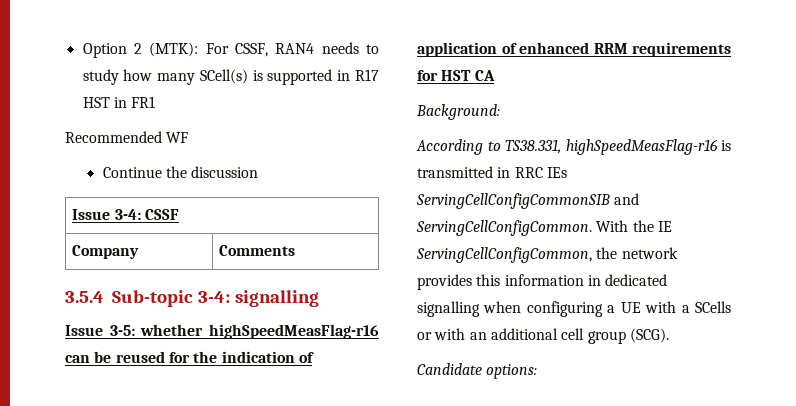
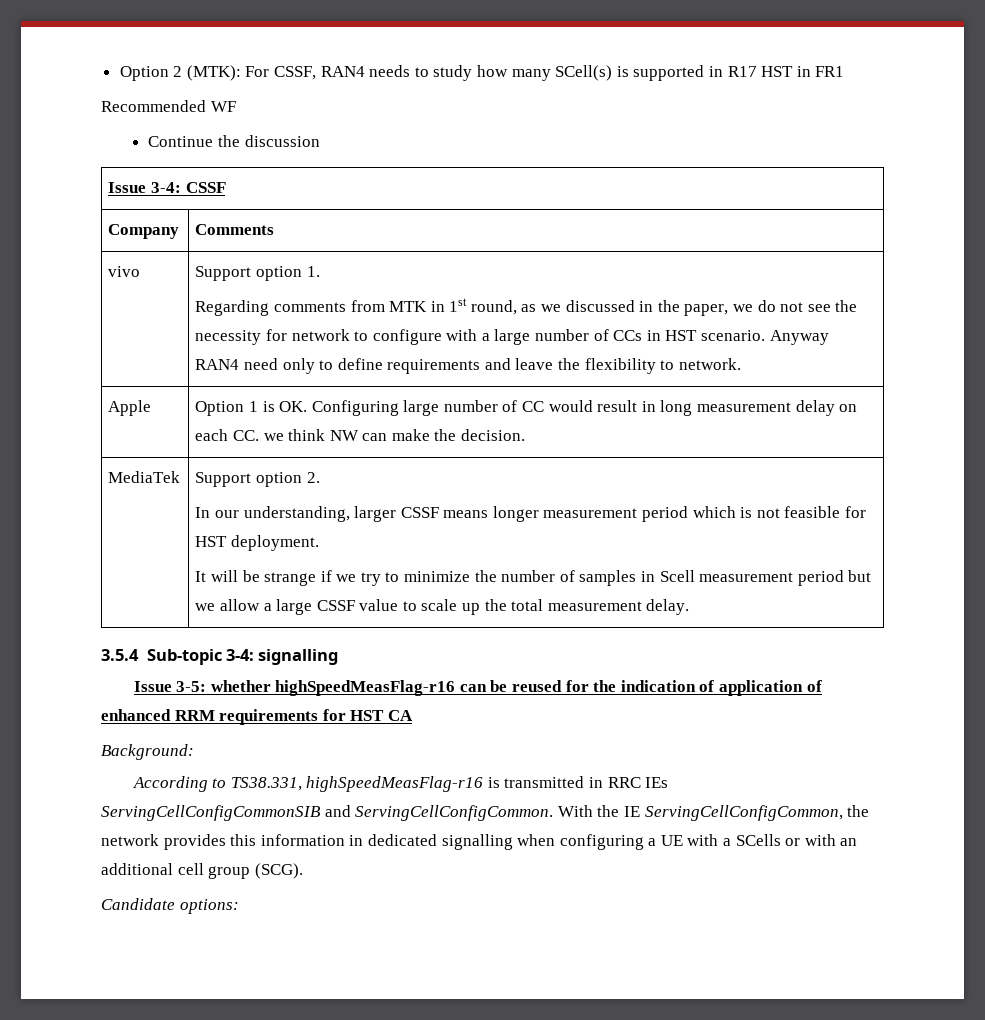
(296, 250) none -> [108,266,141,277] [195,266,320,281] [195,298,858,316] [195,329,829,345] [195,358,741,374] [108,400,152,416] [195,400,858,416] [195,429,526,441] [108,471,181,483] [195,472,320,487] [195,506,866,522] [195,535,319,551] [195,570,872,586] [195,599,690,615] // vivo | Support option 1. // Regarding comments from MTK in 1st round, as we discussed in the paper, we do not see the necessity for network to configure with a large number of CCs in HST scenario. Anyway RAN4 need only to define requirements and leave the flexibility to network. // Apple | Option 1 is OK. Configuring large number of CC would result in long measurement delay on each CC. we think NW can make the decision. // MediaTek | Support option 2. // In our understanding, larger CSSF means longer measurement period which is not feasible for HST deployment. // It will be strange if we try to minimize the number of samples in Scell measurement period but we allow a large CSSF value to scale up the total measurement delay.

